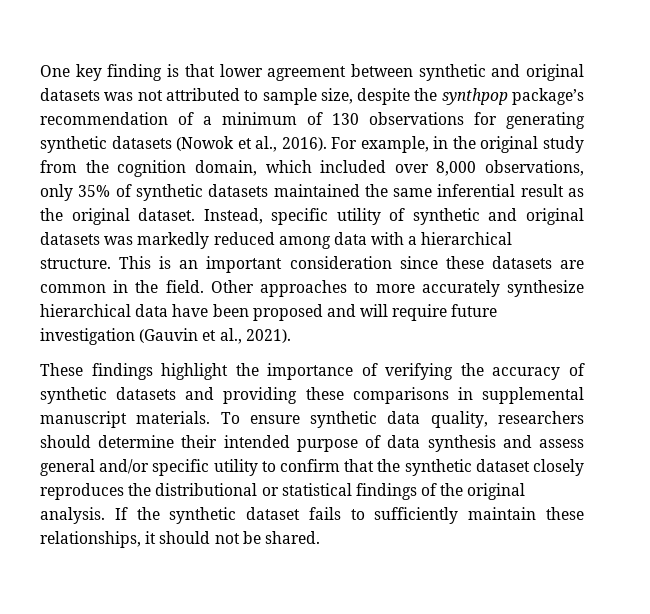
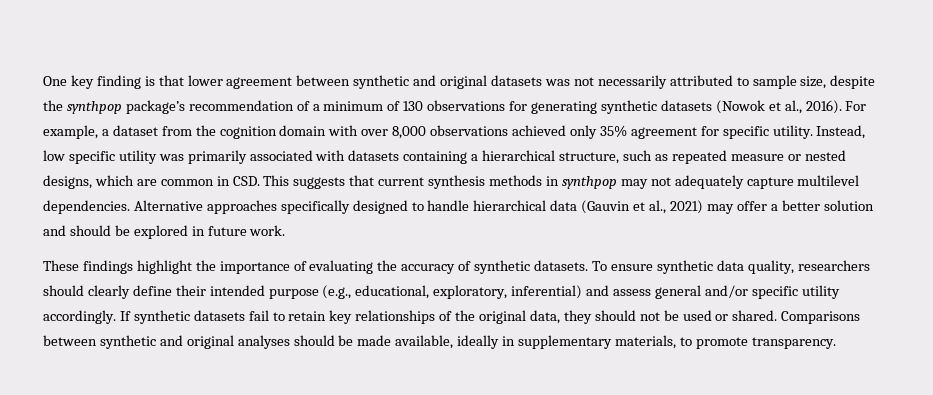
(163, 95) none -> [597,75,667,89] necessarily
[433,136,584,153] [40,160,584,177] [40,184,584,201] [40,208,584,225] [40,232,513,249] [40,256,584,273] [40,280,584,297] [40,304,498,321] [40,328,291,345] in the original study from the cognition domain, which included over 8,000 observations, only 35% of synthetic datasets maintained the same inferential result as the original dataset. Instead, specific utility of synthetic and original datasets was markedly reduced among data with a hierarchical structure. This is an important consideration since these datasets are common in the field. Other approaches to more accurately synthesize hierarchical data have been proposed and will require future investigation (Gauvin et al., 2021). -> [101,125,866,139] [43,150,846,164] [43,175,860,189] [43,200,874,214] [43,225,286,239] a dataset from the cognition domain with over 8,000 observations achieved only 35% agreement for specific utility. Instead, low specific utility was primarily associated with datasets containing a hierarchical structure, such as repeated measure or nested designs, which are common in CSD. This suggests that current synthesis methods in synthpop may not adequately capture multilevel dependencies. Alternative approaches specifically designed to handle hierarchical data (Gauvin et al., 2021) may offer a better solution and should be explored in future work.
[385,363,454,380] verifying -> [309,260,374,274] evaluating
[116,387,585,404] [40,411,211,428] datasets and providing these comparisons in supplemental manuscript materials. -> [534,260,589,271] datasets.
[98,435,175,448] determine -> [87,285,172,299] clearly define
[365,435,496,452] of data synthesis -> [322,285,583,299] (e.g., educational, exploratory, inferential)
[261,459,584,476] [40,483,526,500] [40,507,584,524] [40,531,320,548] to confirm that the synthetic dataset closely reproduces the distributional or statistical findings of the original analysis. If the synthetic dataset fails to sufficiently maintain these relationships, it should not be shared. -> [43,310,861,324] [43,335,836,349] accordingly. If synthetic datasets fail to retain key relationships of the original data, they should not be used or shared. Comparisons between synthetic and original analyses should be made available, ideally in supplementary materials, to promote transparency.

